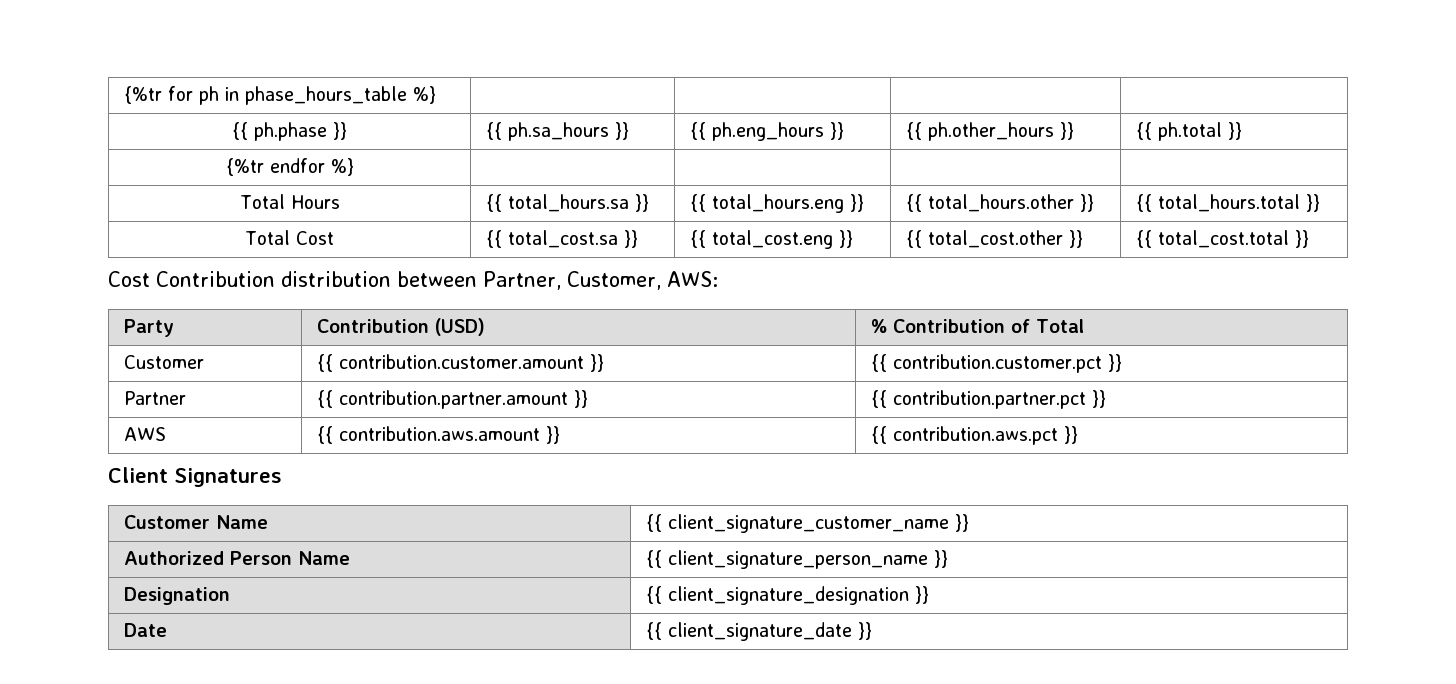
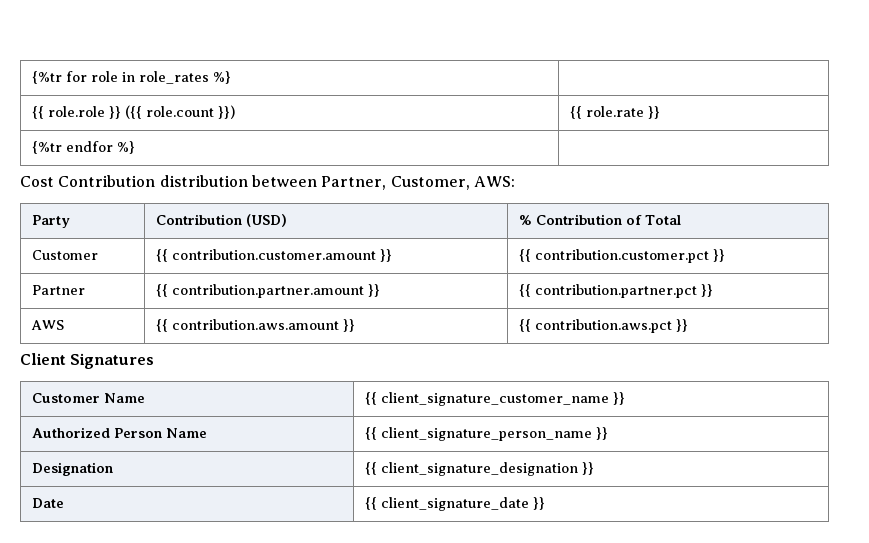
[198,86,436,105] [232,122,347,141] [485,122,629,141] [689,122,844,141] [905,122,1074,141] [1135,122,1242,141] [225,158,354,176] [239,194,340,209] [485,194,649,212] [689,194,864,213] [905,194,1094,212] [1135,194,1320,212] [245,230,334,245] [485,230,638,248] [689,230,853,249] [905,230,1083,248] [1135,230,1309,248] ph in phase_hours_table %} | | | | // {{ ph.phase }} | {{ ph.sa_hours }} | {{ ph.eng_hours }} | {{ ph.other_hours }} | {{ ph.total }} // {%tr endfor %} | | | | // Total Hours | {{ total_hours.sa }} | {{ total_hours.eng }} | {{ total_hours.other }} | {{ total_hours.total }} // Total Cost | {{ total_cost.sa }} | {{ total_cost.eng }} | {{ total_cost.other }} | {{ total_cost.total }} -> [90,71,231,84] [31,105,235,119] [569,106,660,119] [31,141,135,154] role in role_rates %} | // {{ role.role }} ({{ role.count }}) | {{ role.rate }} // {%tr endfor %} |

